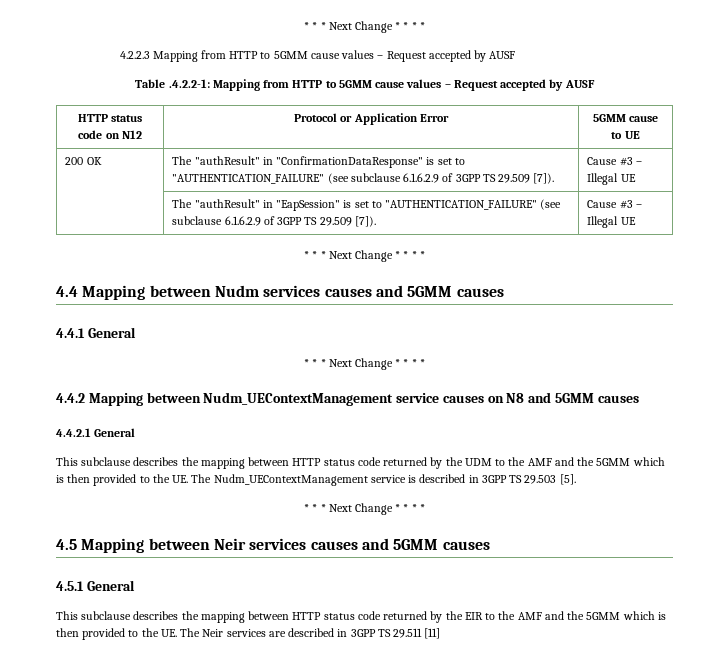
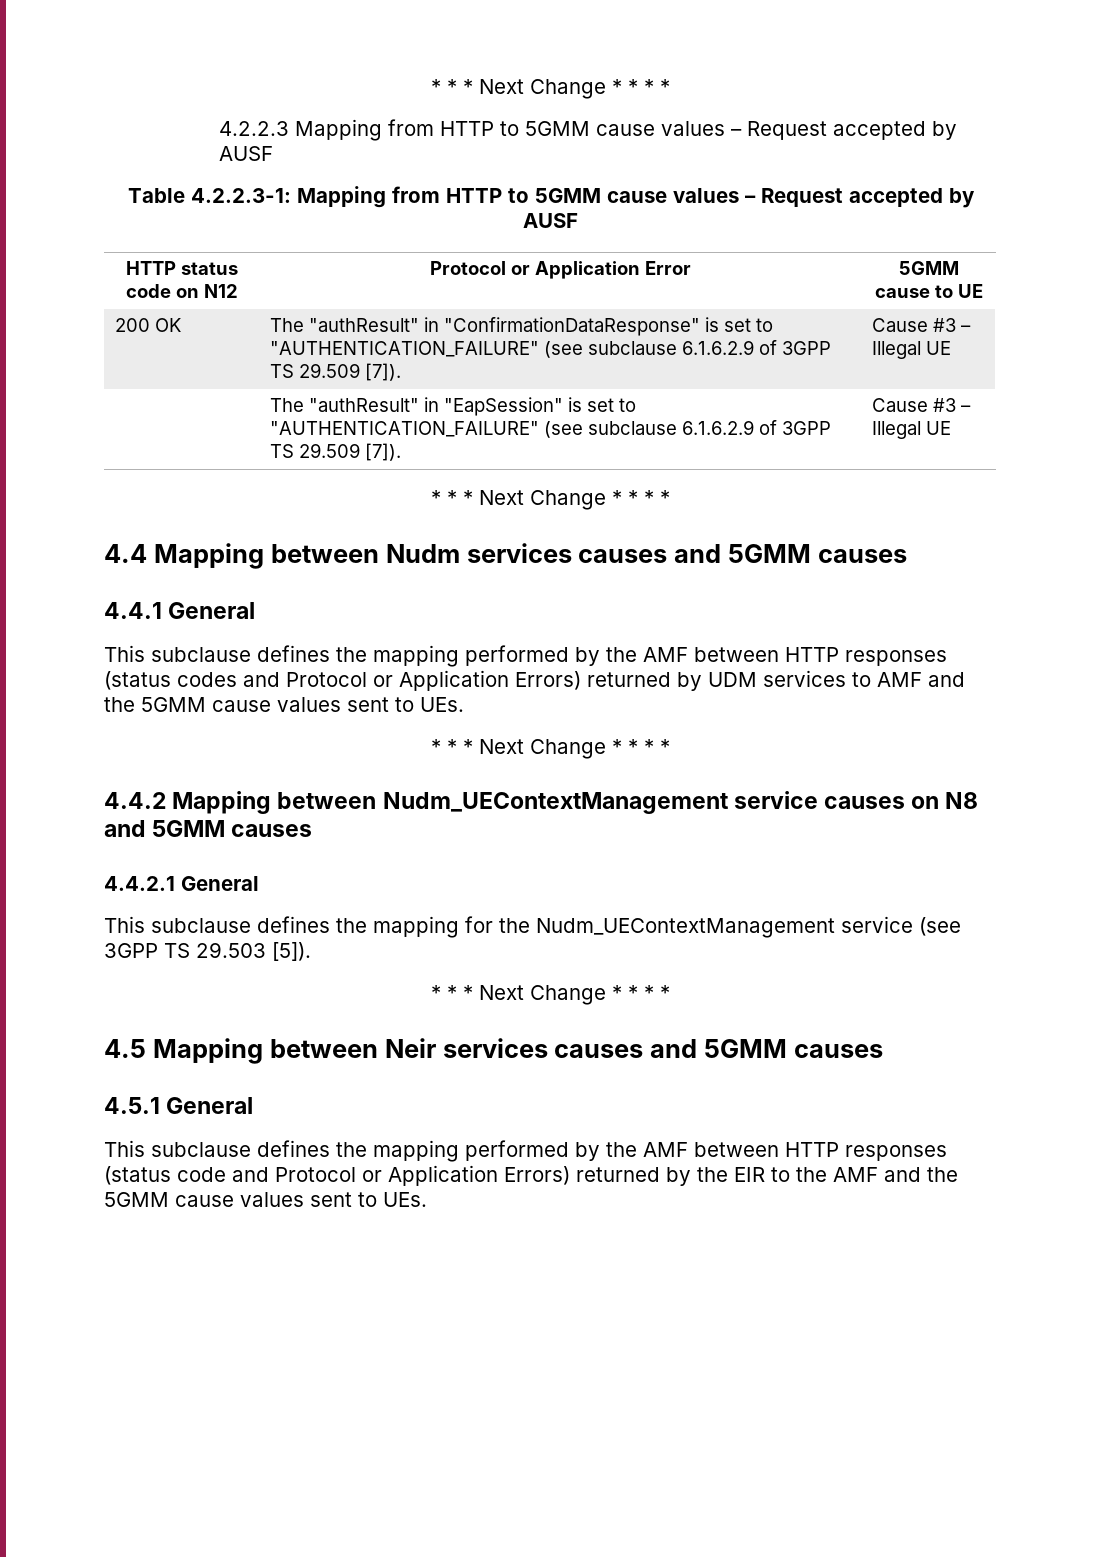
[168,79,210,88] .4.2.2-1: -> [190,188,291,203] 4.2.2.3-1:
(136, 332) none -> [104,645,947,667] [104,670,965,691] [104,697,464,712] // This subclause defines the mapping performed by the AMF between HTTP responses (status codes and Protocol or Application Errors) returned by UDM services to AMF and the 5GMM cause values sent to UEs.
[133,457,665,469] [56,474,479,486] describes the mapping between HTTP status code returned by the UDM to the AMF and the 5GMM which is then provided to the UE. The Nudm_UEContextManagement service is described in -> [257,916,961,938] defines the mapping for the Nudm_UEContextManagement service (see
[559,474,576,485] [5]. -> [272,942,311,961] [5]).
[133,611,381,623] describes the mapping between HTTP status code -> [257,1140,947,1162] [104,1165,570,1186] defines the mapping performed by the AMF between HTTP responses (status code and Protocol or Application Errors)
[622,611,666,620] [56,628,441,640] which is then provided to the UE. The Neir services are described in 3GPP TS 29.511 [11] -> [175,1192,427,1207] cause values sent to UEs.

